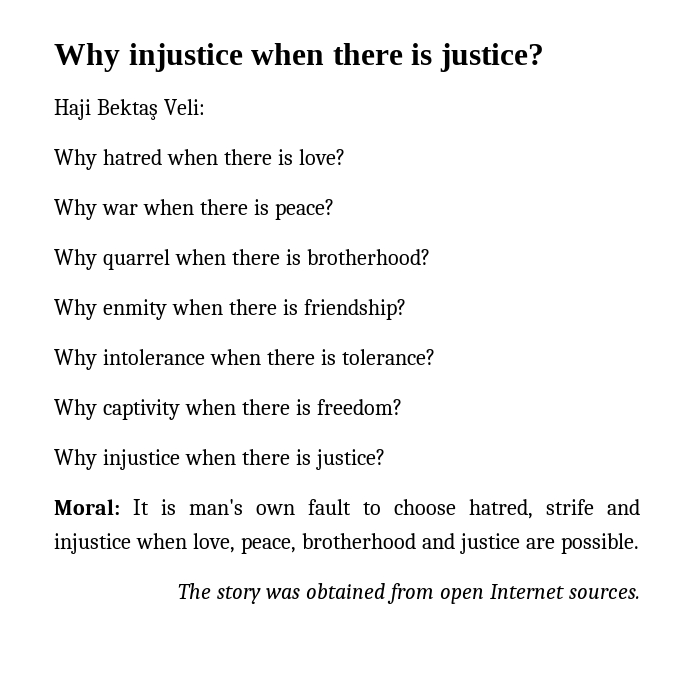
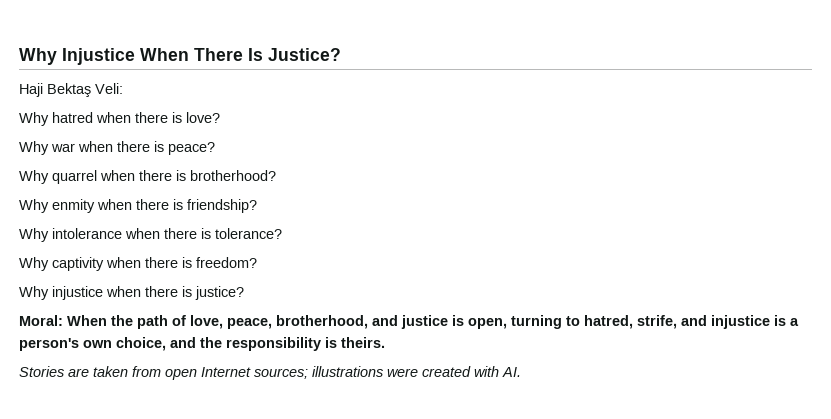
[54,43,544,72] Why injustice when there is justice? -> [19,48,341,65] Why Injustice When There Is Justice?
[133,499,640,519] [54,533,639,554] [178,583,640,604] It is man's own fault to choose hatred, strife and injustice when love, peace, brotherhood and justice are possible. // The story was obtained from open Internet sources. -> [67,315,799,329] [19,337,385,351] [19,366,521,380] When the path of love, peace, brotherhood, and justice is open, turning to hatred, strife, and injustice is a person's own choice, and the responsibility is theirs. // Stories are taken from open Internet sources; illustrations were created with AI.

